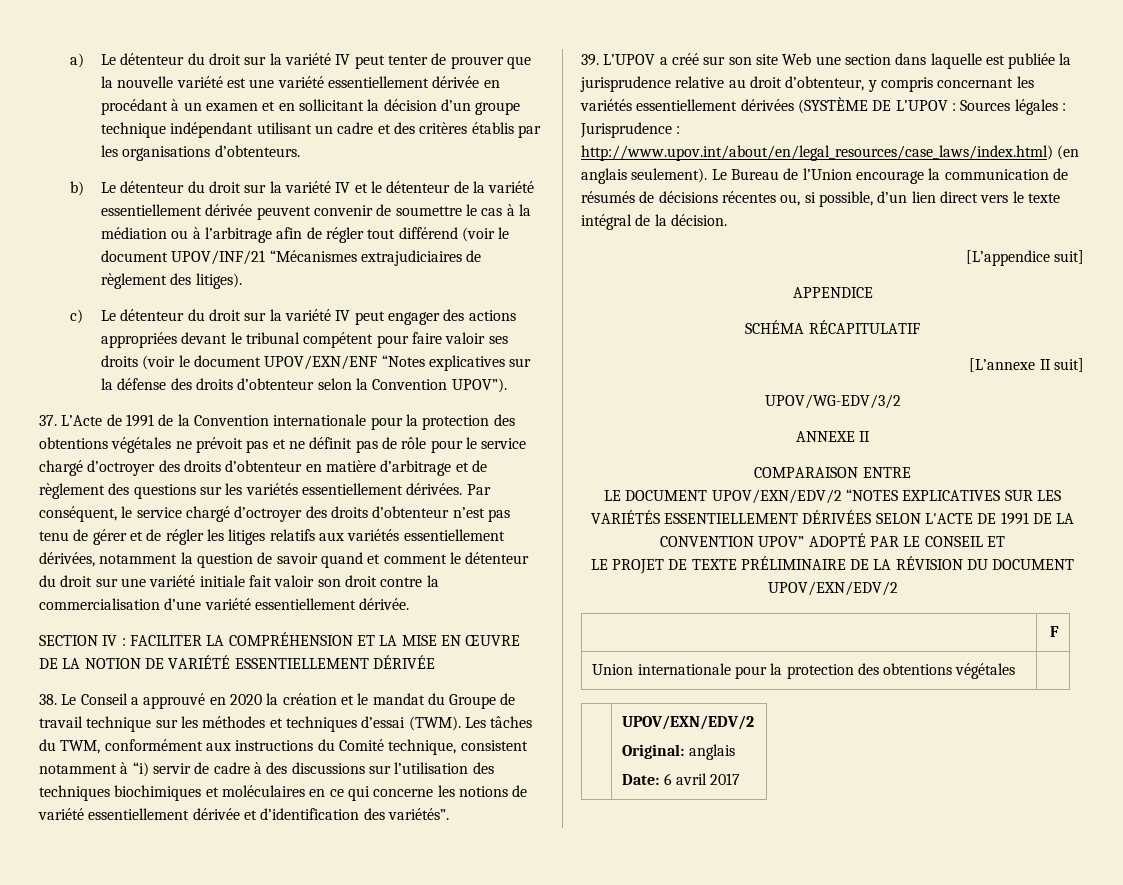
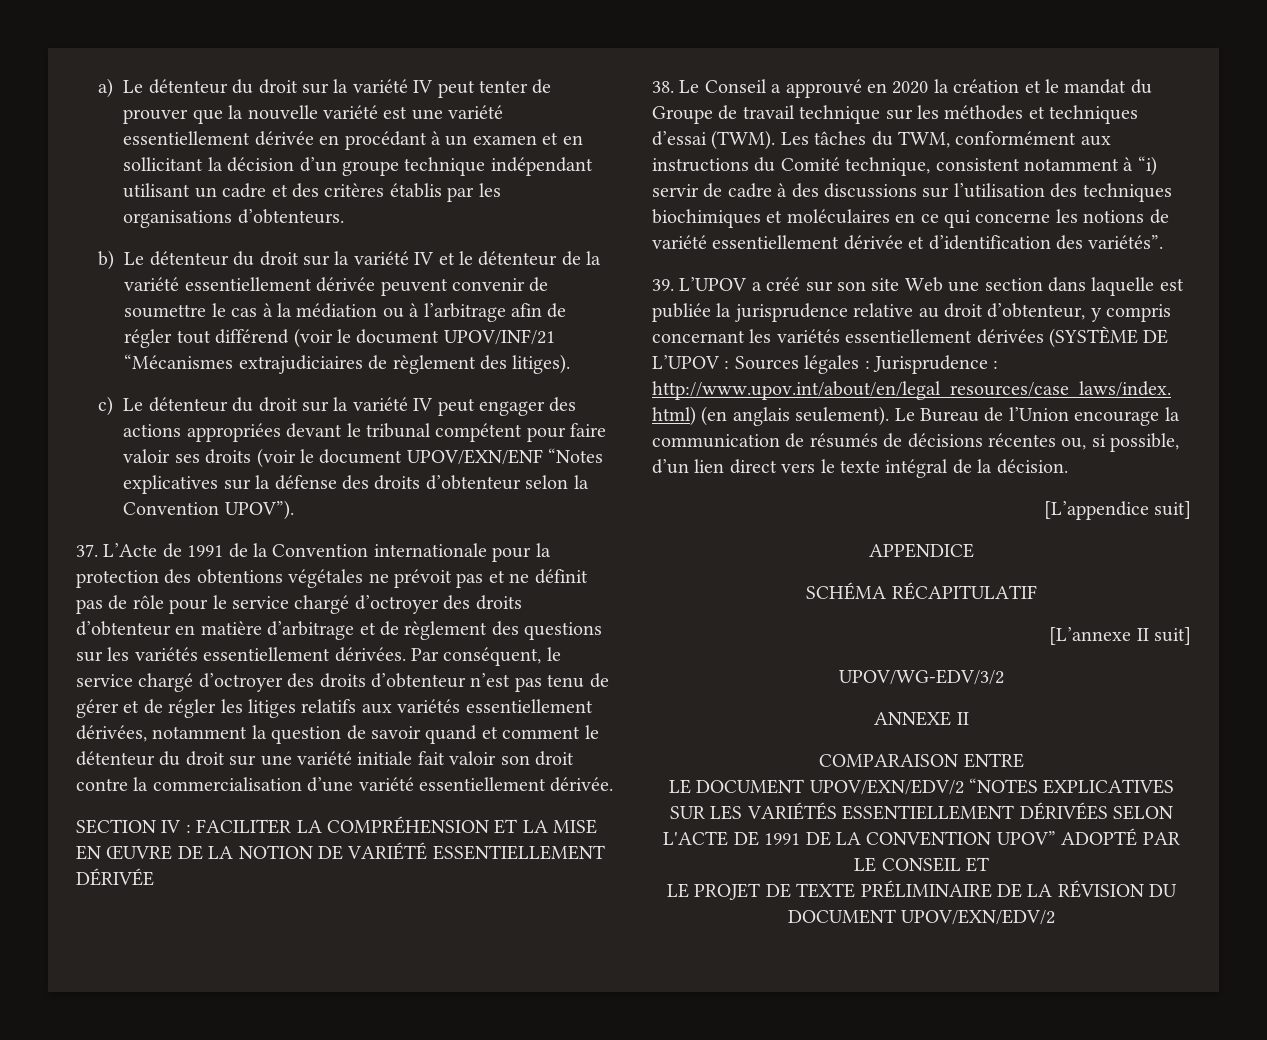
[1049,626,1059,637] [592,663,1016,679] [622,715,755,730] [622,744,735,760] [622,773,741,785] // | F // Union internationale pour la protection des obtentions végétales | // | UPOV/EXN/EDV/2 // Original: anglais // Date: 6 avril 2017 -> (1056, 917) none

